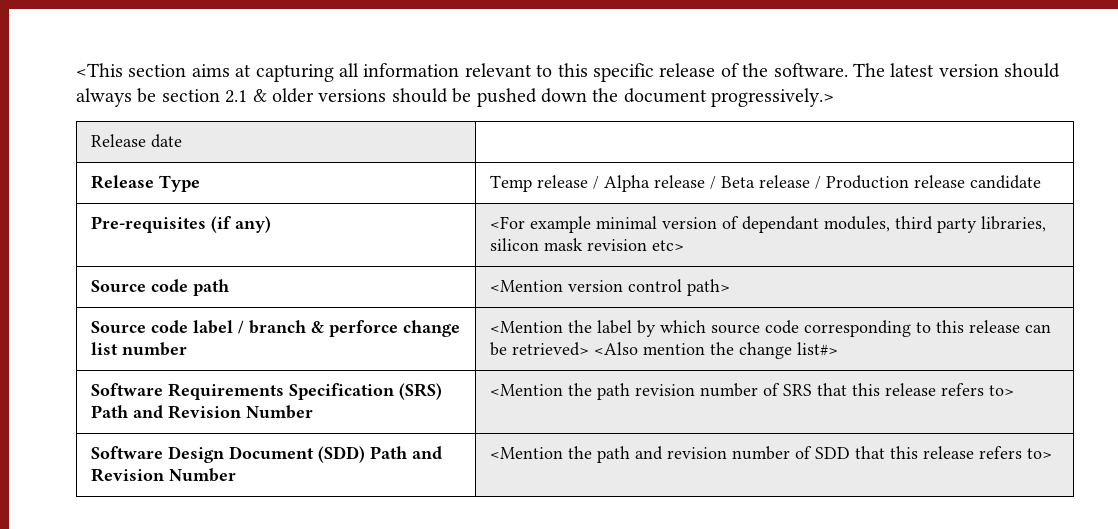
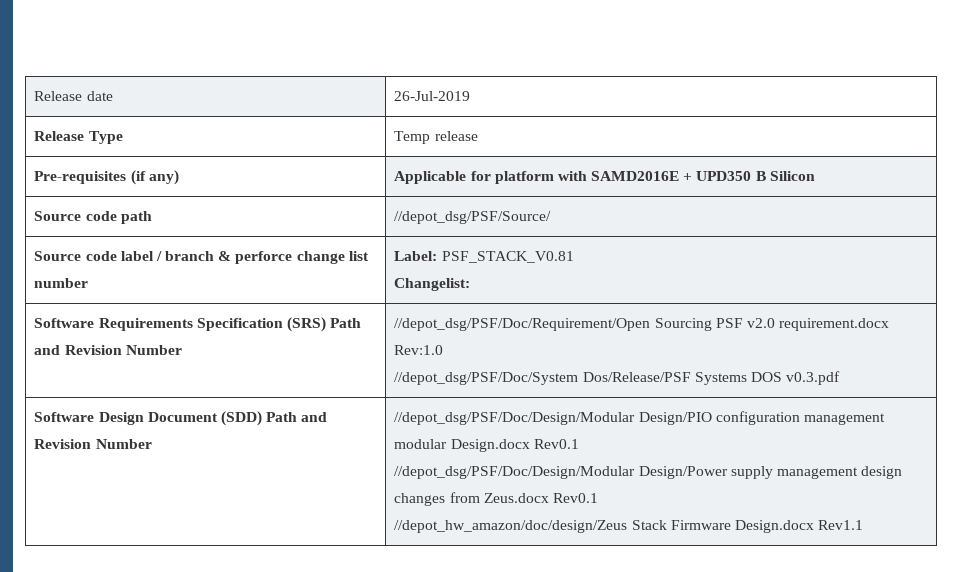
[76,63,1061,82] [76,88,835,107] <This section aims at capturing all information relevant to this specific release of the software. The latest version should always be section 2.1 & older versions should be pushed down the document progressively.> // -> (34, 96) none
(183, 141) none -> [394,91,471,101] 26-Jul-2019
[593,175,1042,192] [91,216,272,233] [490,216,1047,233] [490,238,685,251] / Alpha release / Beta release / Production release candidate // Pre-requisites (if any) | <For example minimal version of dependant modules, third party libraries, silicon mask revision etc> -> [34,170,179,185] [394,171,815,184] // Pre-requisites (if any) | Applicable for platform with SAMD2016E + UPD350 B Silicon
[490,279,731,296] <Mention version control path> -> [394,211,552,224] //depot_dsg/PSF/Source/
[490,320,1052,337] [490,342,839,359] <Mention the label by which source code corresponding to this release can be retrieved> <Also mention the change list#> -> [394,251,574,263] [394,278,471,291] Label: PSF_STACK_V0.81 // Changelist:
[490,383,1015,400] <Mention the path revision number of SRS that this release refers to> -> [394,318,890,331] [394,345,444,355] [394,371,841,385] //depot_dsg/PSF/Doc/Requirement/Open Sourcing PSF v2.0 requirement.docx Rev:1.0 // //depot_dsg/PSF/Doc/System Dos/Release/PSF Systems DOS v0.3.pdf
[490,446,1053,463] <Mention the path and revision number of SDD that this release refers to> -> [394,411,885,425] [394,439,579,452] [394,466,903,479] [394,492,598,506] [394,520,864,533] //depot_dsg/PSF/Doc/Design/Modular Design/PIO configuration management modular Design.docx Rev0.1 // //depot_dsg/PSF/Doc/Design/Modular Design/Power supply management design changes from Zeus.docx Rev0.1 // //depot_hw_amazon/doc/design/Zeus Stack Firmware Design.docx Rev1.1

